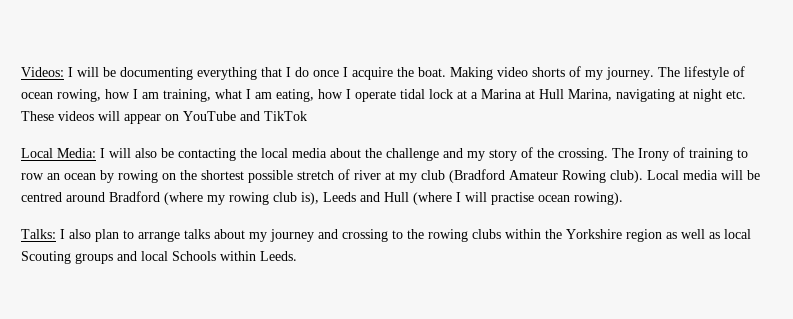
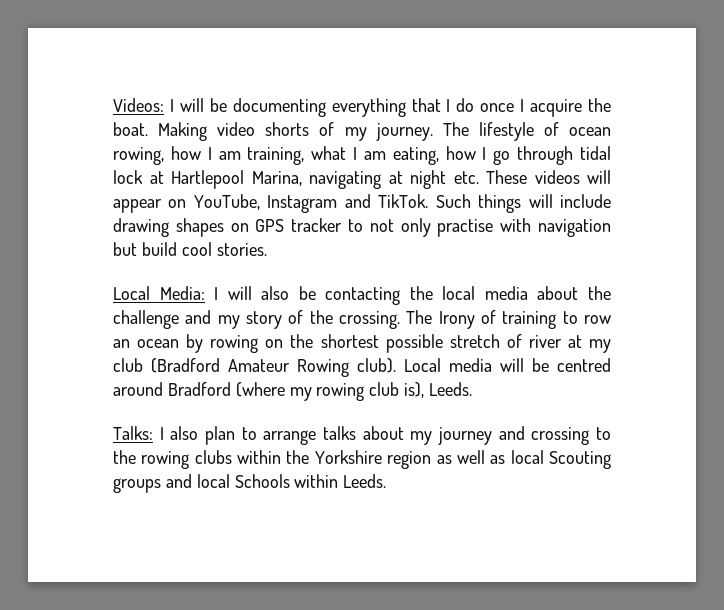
[355,90,396,102] operate -> [493,146,574,165] go through
[471,89,564,99] a Marina at Hull -> [171,170,244,189] Hartlepool
[183,111,307,121] YouTube and TikTok -> [193,194,611,213] [113,218,611,237] [113,242,267,256] YouTube, Instagram and TikTok. Such things will include drawing shapes on GPS tracker to not only practise with navigation but build cool stories.
[323,192,623,205] Leeds and Hull (where I will practise ocean rowing). -> [429,382,473,396] Leeds.

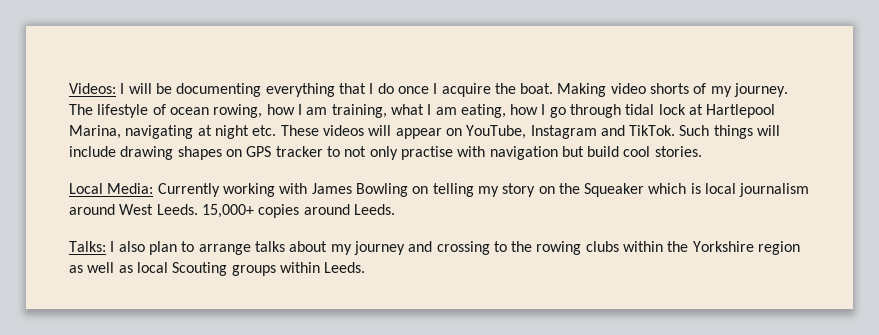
[214,286,612,305] [113,310,611,329] [113,334,611,353] [113,358,611,377] [113,382,425,401] I will also be contacting the local media about the challenge and my story of the crossing. The Irony of training to row an ocean by rowing on the shortest possible stretch of river at my club (Bradford Amateur Rowing club). Local media will be centred around Bradford (where my rowing club is), -> [157,183,810,197] [69,204,350,218] Currently working with James Bowling on telling my story on the Squeaker which is local journalism around West Leeds. 15,000+ copies around
[165,474,290,488] and local Schools -> (276, 270) none

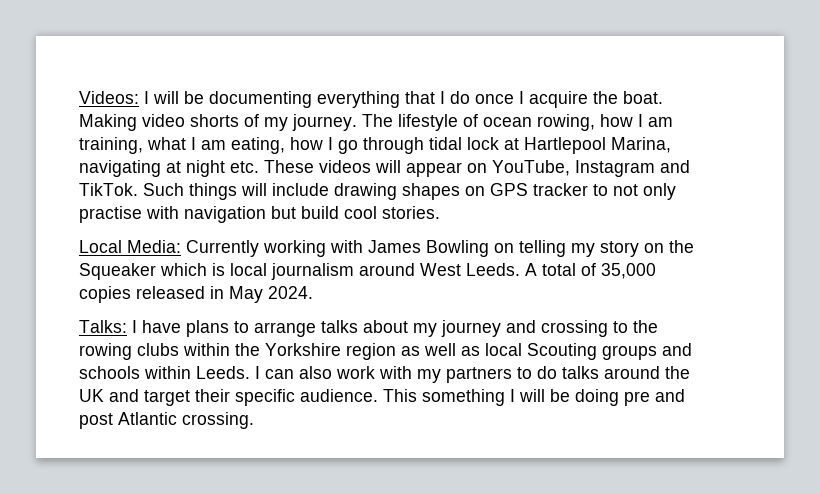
[201,204,395,218] 15,000+ copies around Leeds. -> [525,263,656,279] [79,286,313,303] A total of 35,000 copies released in May 2024.
[118,241,177,255] also plan -> [142,320,229,337] have plans
[279,262,366,273] within Leeds. -> [662,343,692,356] [79,366,690,383] [79,389,685,406] [79,412,254,429] and schools within Leeds. I can also work with my partners to do talks around the UK and target their specific audience. This something I will be doing pre and post Atlantic crossing.

